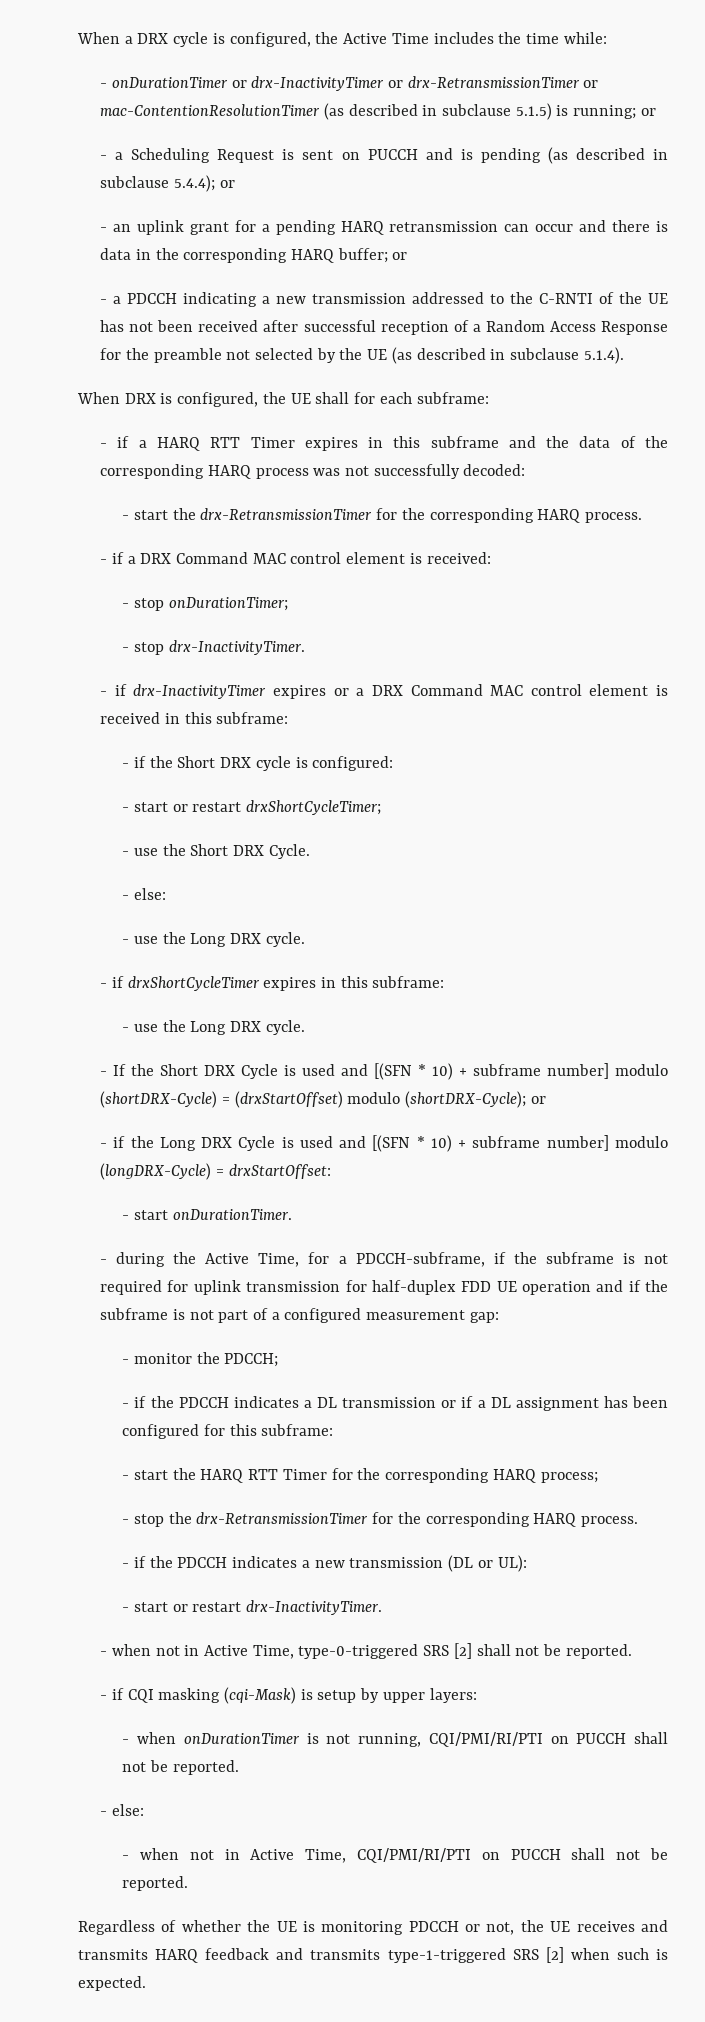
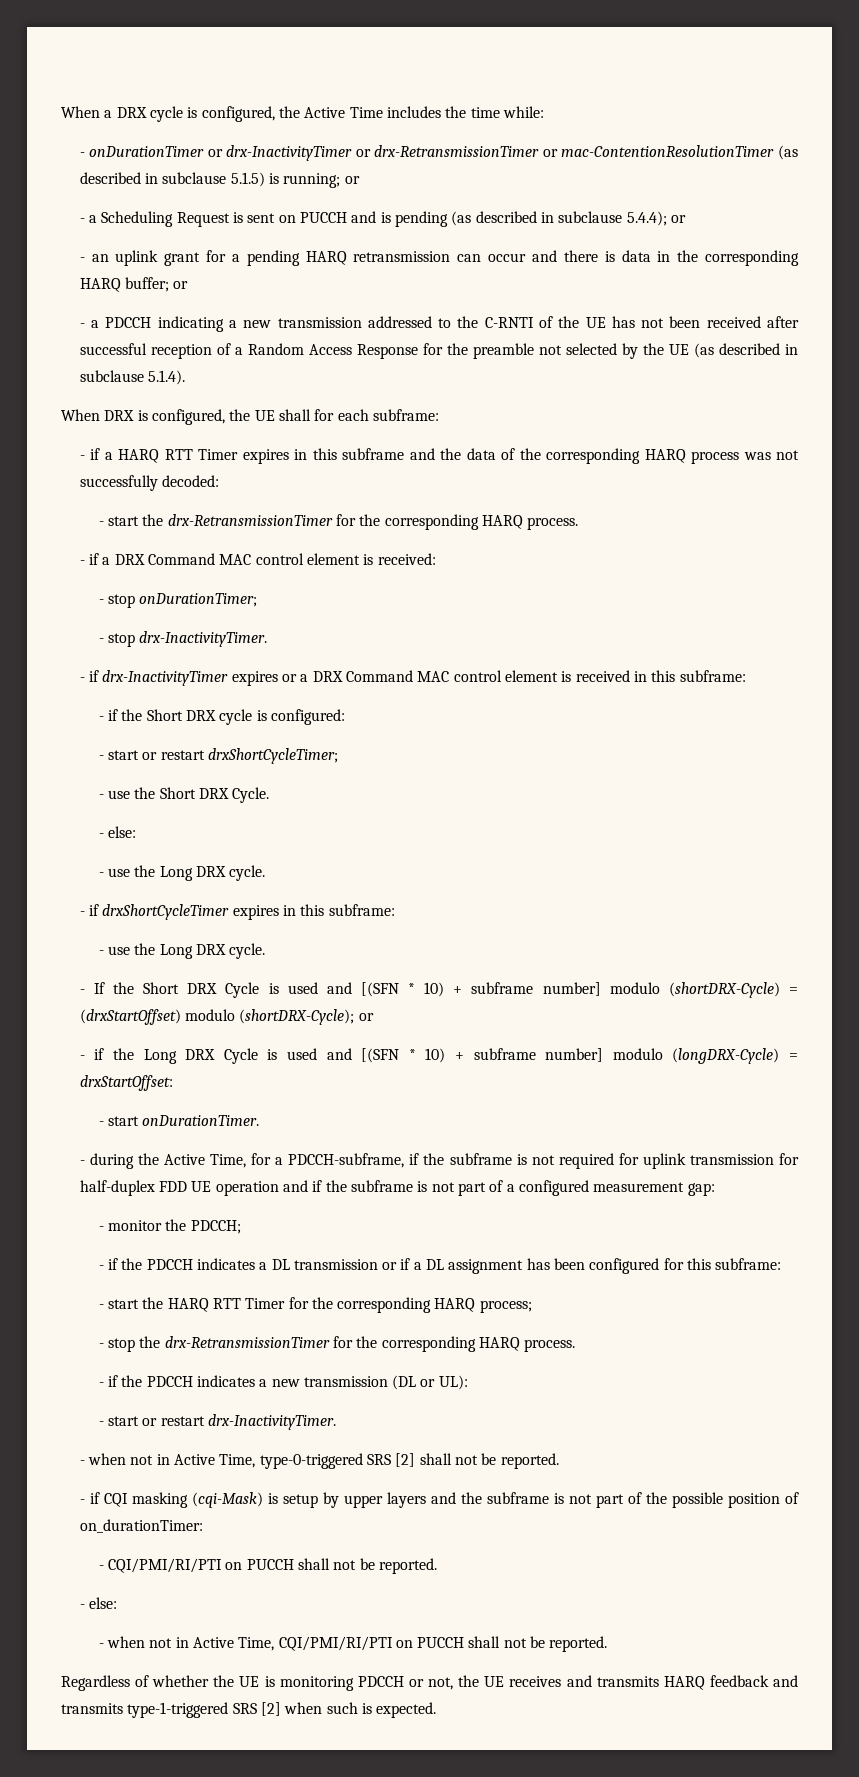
[429,1688,477,1703] [122,1732,421,1747] layers: // - when onDurationTimer is not running, -> [386,1492,799,1508] [79,1519,203,1533] [98,1565,104,1570] layers and the subframe is not part of the possible position of on_durationTimer: // -

